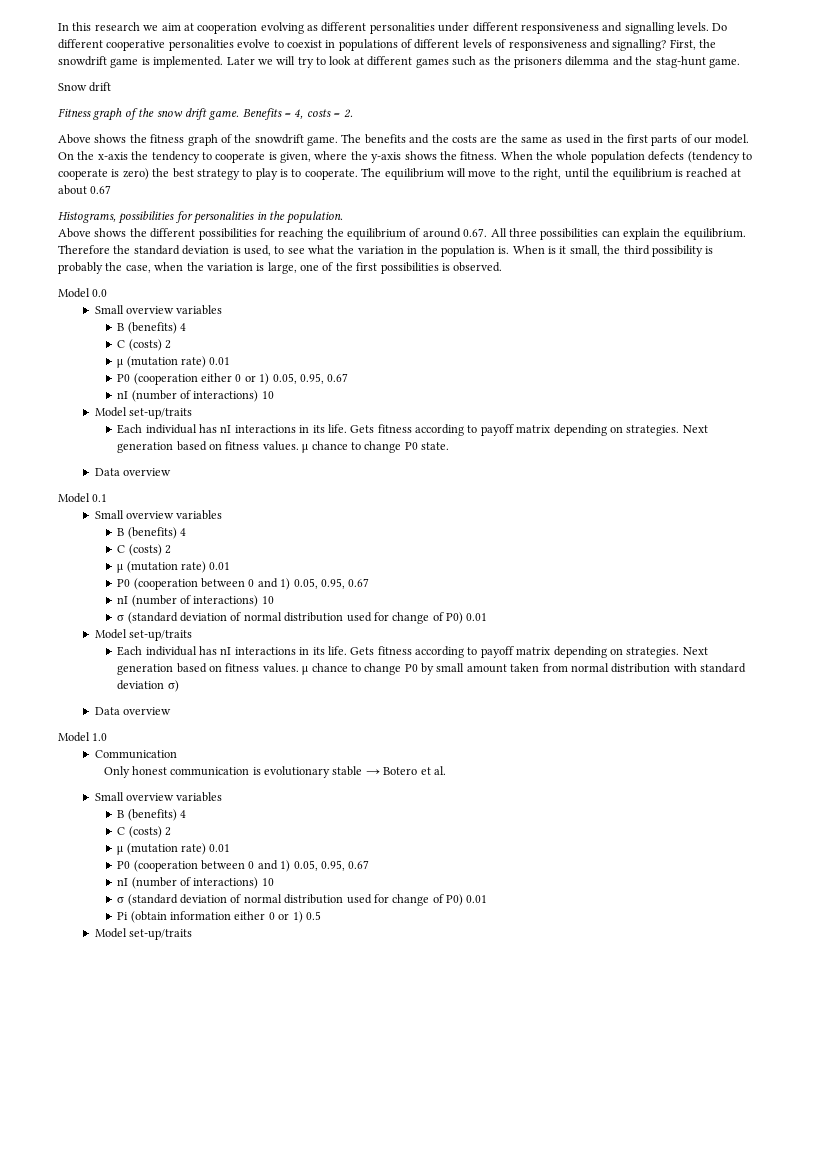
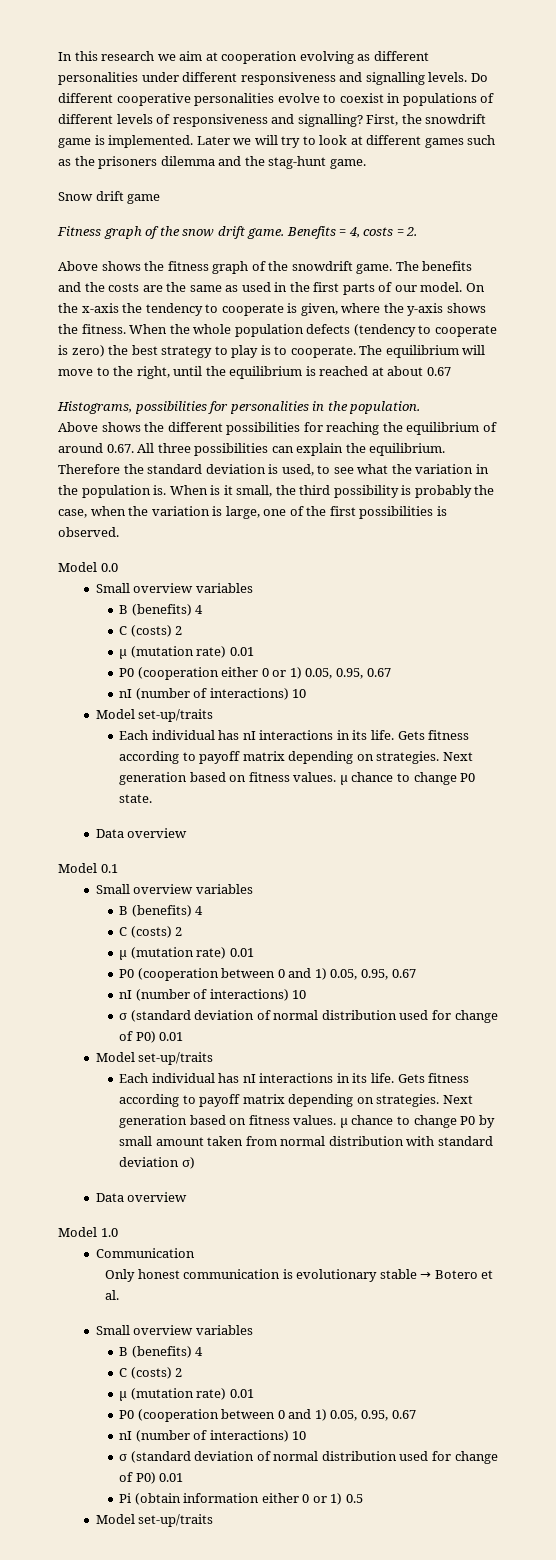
(112, 87) none -> [127,194,161,204] game

